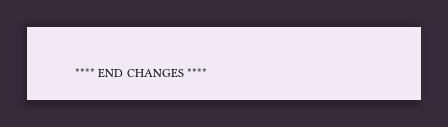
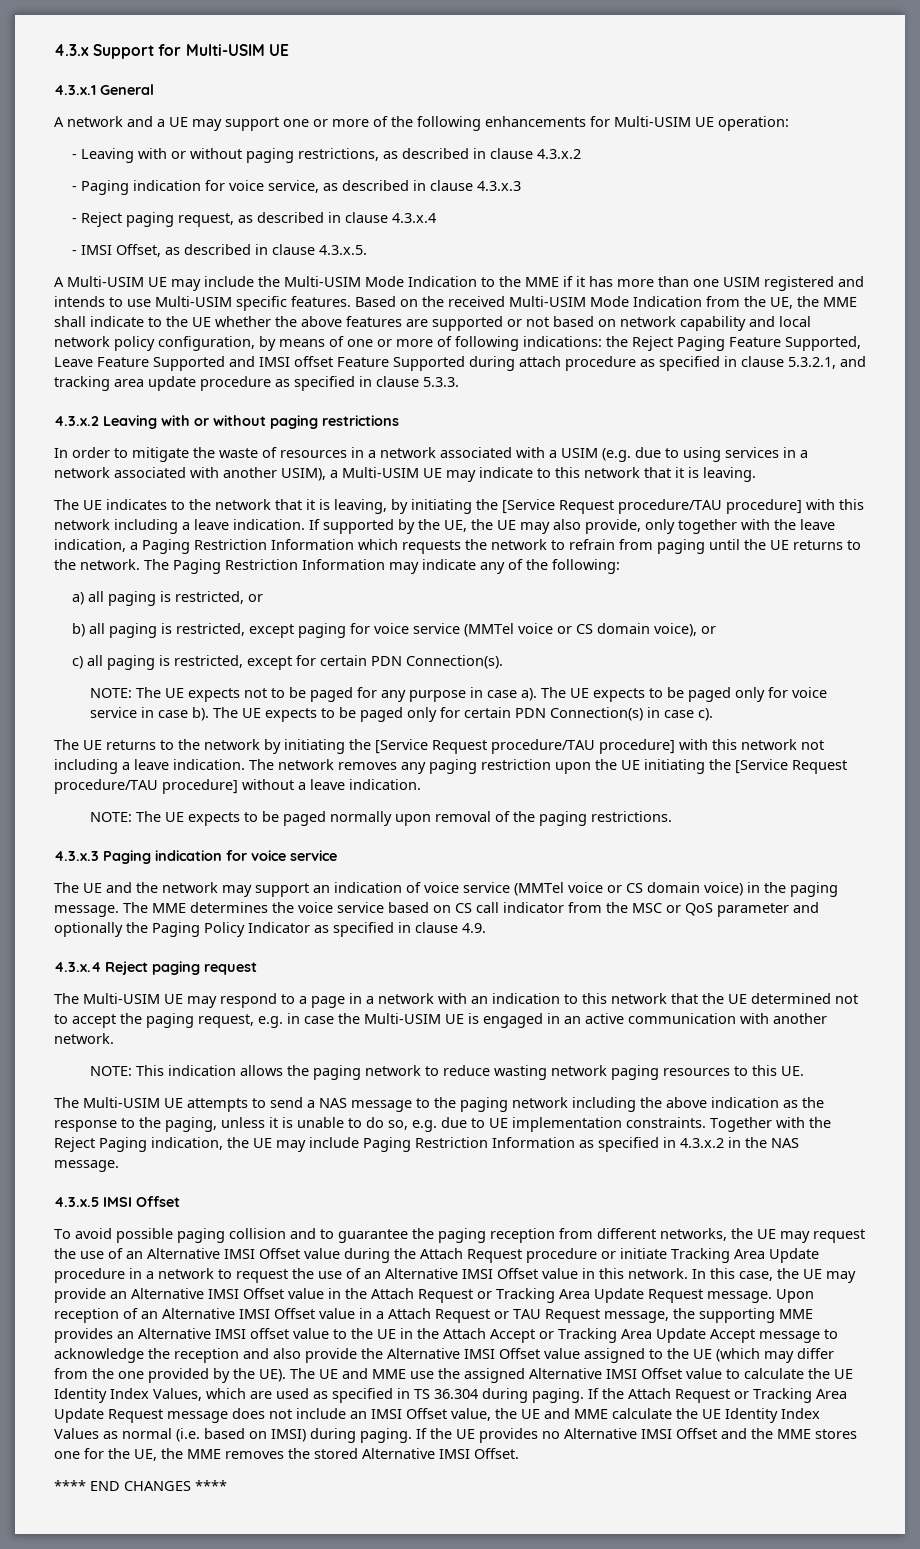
(75, 72) none -> [54,44,289,59] [54,84,154,95] [54,116,789,131] [72,148,582,163] [72,180,522,195] [72,212,437,227] [72,244,368,257] [54,276,864,291] [54,296,857,311] [54,316,811,331] [54,336,861,351] [54,356,866,371] [54,376,459,391] [54,415,399,429] [54,447,808,462] [54,467,756,482] [54,499,864,514] [54,519,835,534] [54,539,861,554] [54,559,620,574] [72,591,264,606] [72,623,717,638] [72,655,504,670] [90,687,828,702] [90,707,714,722] [54,739,824,754] [54,759,847,774] [54,779,421,794] [90,811,673,826] [54,850,337,864] [54,882,838,897] [54,902,819,917] [54,922,486,937] [54,961,257,975] [54,993,858,1008] [54,1013,827,1028] [54,1033,114,1044] [90,1065,805,1080] [54,1097,824,1112] [54,1117,831,1132] [54,1137,799,1152] [54,1160,119,1172] [54,1196,180,1207] [54,1228,865,1243] [54,1248,819,1263] [54,1268,856,1283] [54,1288,814,1303] [54,1308,813,1323] [54,1328,838,1343] [54,1348,834,1363] [54,1368,853,1383] [54,1388,847,1403] [54,1408,820,1423] [54,1428,857,1443] [54,1448,519,1461] 4.3.x Support for Multi-USIM UE // 4.3.x.1 General // A network and a UE may support one or more of the following enhancements for Multi-USIM UE operation: // - Leaving with or without paging restrictions, as described in clause 4.3.x.2 // - Paging indication for voice service, as described in clause 4.3.x.3 // - Reject paging request, as described in clause 4.3.x.4 // - IMSI Offset, as described in clause 4.3.x.5. // A Multi-USIM UE may include the Multi-USIM Mode Indication to the MME if it has more than one USIM registered and intends to use Multi-USIM specific features. Based on the received Multi-USIM Mode Indication from the UE, the MME shall indicate to the UE whether the above features are supported or not based on network capability and local network policy configuration, by means of one or more of following indications: the Reject Paging Feature Supported, Leave Feature Supported and IMSI offset Feature Supported during attach procedure as specified in clause 5.3.2.1, and tracking area update procedure as specified in clause 5.3.3. // 4.3.x.2 Leaving with or without paging restrictions // In order to mitigate the waste of resources in a network associated with a USIM (e.g. due to using services in a network associated with another USIM), a Multi-USIM UE may indicate to this network that it is leaving. // The UE indicates to the network that it is leaving, by initiating the [Service Request procedure/TAU procedure] with this network including a leave indication. If supported by the UE, the UE may also provide, only together with the leave indication, a Paging Restriction Information which requests the network to refrain from paging until the UE returns to the network. The Paging Restriction Information may indicate any of the following: // a) all paging is restricted, or // b) all paging is restricted, except paging for voice service (MMTel voice or CS domain voice), or // c) all paging is restricted, except for certain PDN Connection(s). // NOTE: The UE expects not to be paged for any purpose in case a). The UE expects to be paged only for voice service in case b). The UE expects to be paged only for certain PDN Connection(s) in case c). // The UE returns to the network by initiating the [Service Request procedure/TAU procedure] with this network not including a leave indication. The network removes any paging restriction upon the UE initiating the [Service Request procedure/TAU procedure] without a leave indication. // NOTE: The UE expects to be paged normally upon removal of the paging restrictions. // 4.3.x.3 Paging indication for voice service // The UE and the network may support an indication of voice service (MMTel voice or CS domain voice) in the paging message. The MME determines the voice service based on CS call indicator from the MSC or QoS parameter and optionally the Paging Policy Indicator as specified in clause 4.9. // 4.3.x.4 Reject paging request // The Multi-USIM UE may respond to a page in a network with an indication to this network that the UE determined not to accept the paging request, e.g. in case the Multi-USIM UE is engaged in an active communication with another network. // NOTE: This indication allows the paging network to reduce wasting network paging resources to this UE. // The Multi-USIM UE attempts to send a NAS message to the paging network including the above indication as the response to the paging, unless it is unable to do so, e.g. due to UE implementation constraints. Together with the Reject Paging indication, the UE may include Paging Restriction Information as specified in 4.3.x.2 in the NAS message. // 4.3.x.5 IMSI Offset // To avoid possible paging collision and to guarantee the paging reception from different networks, the UE may request the use of an Alternative IMSI Offset value during the Attach Request procedure or initiate Tracking Area Update procedure in a network to request the use of an Alternative IMSI Offset value in this network. In this case, the UE may provide an Alternative IMSI Offset value in the Attach Request or Tracking Area Update Request message. Upon reception of an Alternative IMSI Offset value in a Attach Request or TAU Request message, the supporting MME provides an Alternative IMSI offset value to the UE in the Attach Accept or Tracking Area Update Accept message to acknowledge the reception and also provide the Alternative IMSI Offset value assigned to the UE (which may differ from the one provided by the UE). The UE and MME use the assigned Alternative IMSI Offset value to calculate the UE Identity Index Values, which are used as specified in TS 36.304 during paging. If the Attach Request or Tracking Area Update Request message does not include an IMSI Offset value, the UE and MME calculate the UE Identity Index Values as normal (i.e. based on IMSI) during paging. If the UE provides no Alternative IMSI Offset and the MME stores one for the UE, the MME removes the stored Alternative IMSI Offset. //

